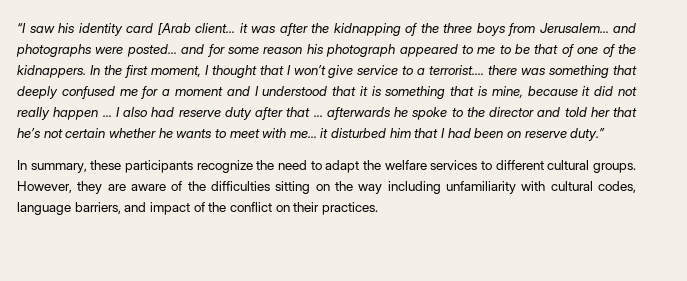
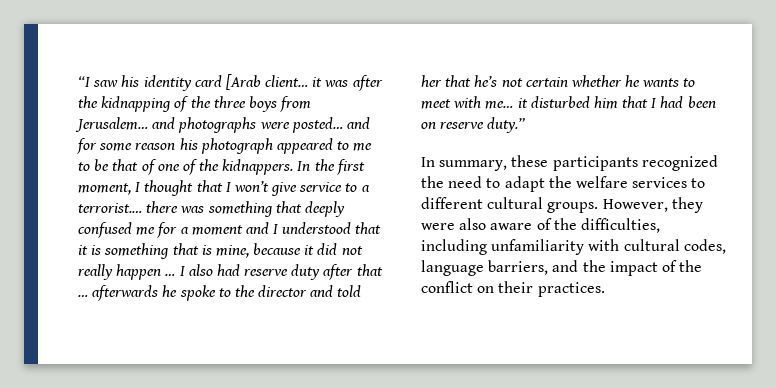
[196,160,253,173] recognize -> [641,155,718,171] recognized
[107,184,126,191] are -> [421,218,487,230] were also
[211,181,383,194] difficulties sitting on the way -> [580,218,660,233] difficulties,
(147, 207) none -> [582,260,606,272] the

